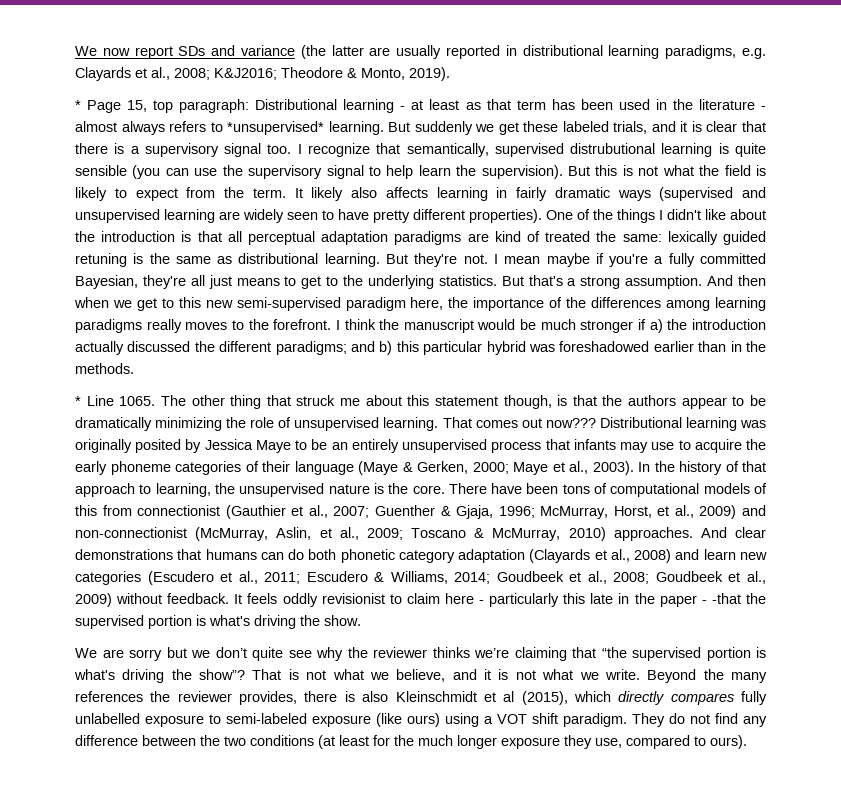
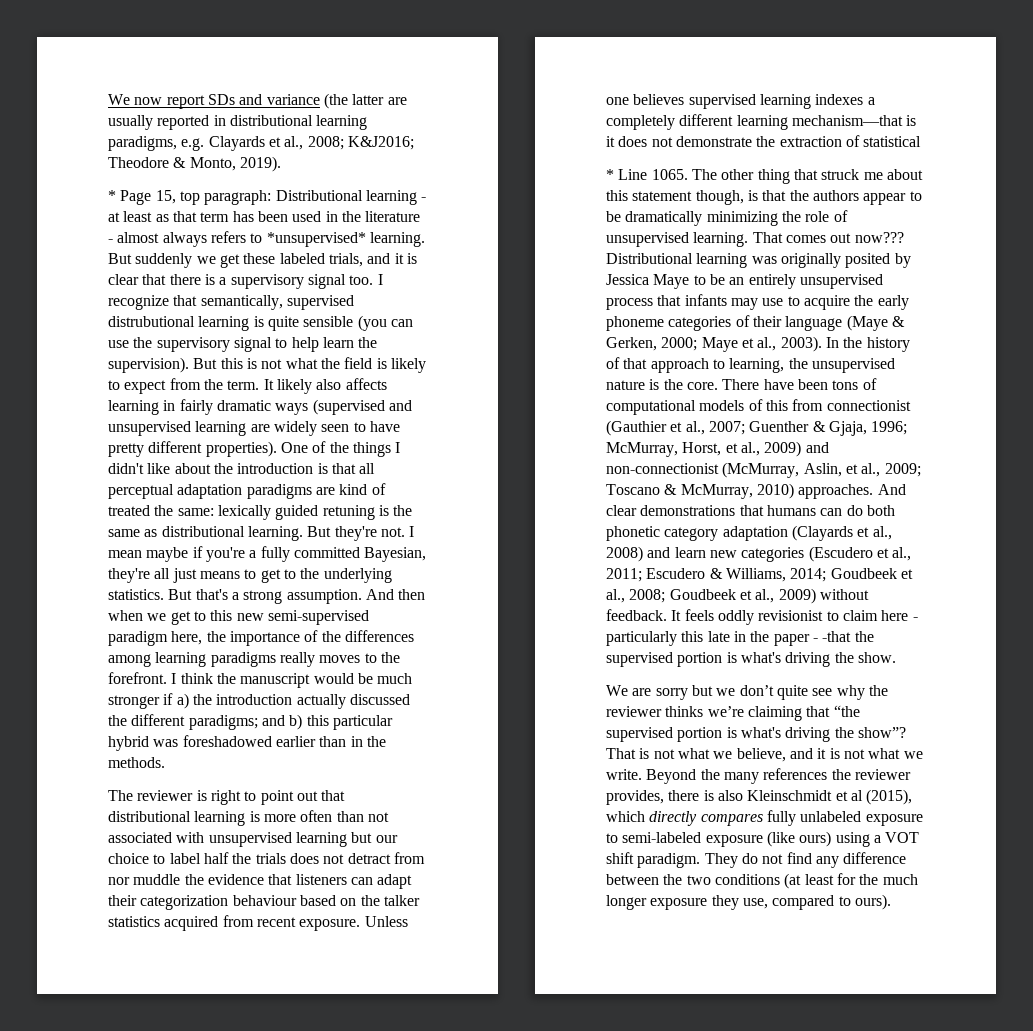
(134, 368) none -> [108,790,346,805] [108,810,389,826] [108,832,398,847] [108,852,425,864] [108,874,413,889] [108,895,420,910] [108,915,408,931] [606,94,875,109] [606,114,917,130] [606,135,922,147] // The reviewer is right to point out that distributional learning is more often than not associated with unsupervised learning but our choice to label half the trials does not detract from nor muddle the evidence that listeners can adapt their categorization behaviour based on the talker statistics acquired from recent exposure. Unless one believes supervised learning indexes a completely different learning mechanism—that is it does not demonstrate the extraction of statistical
[75,713,140,724] unlabelled -> [800,811,862,822] unlabeled

